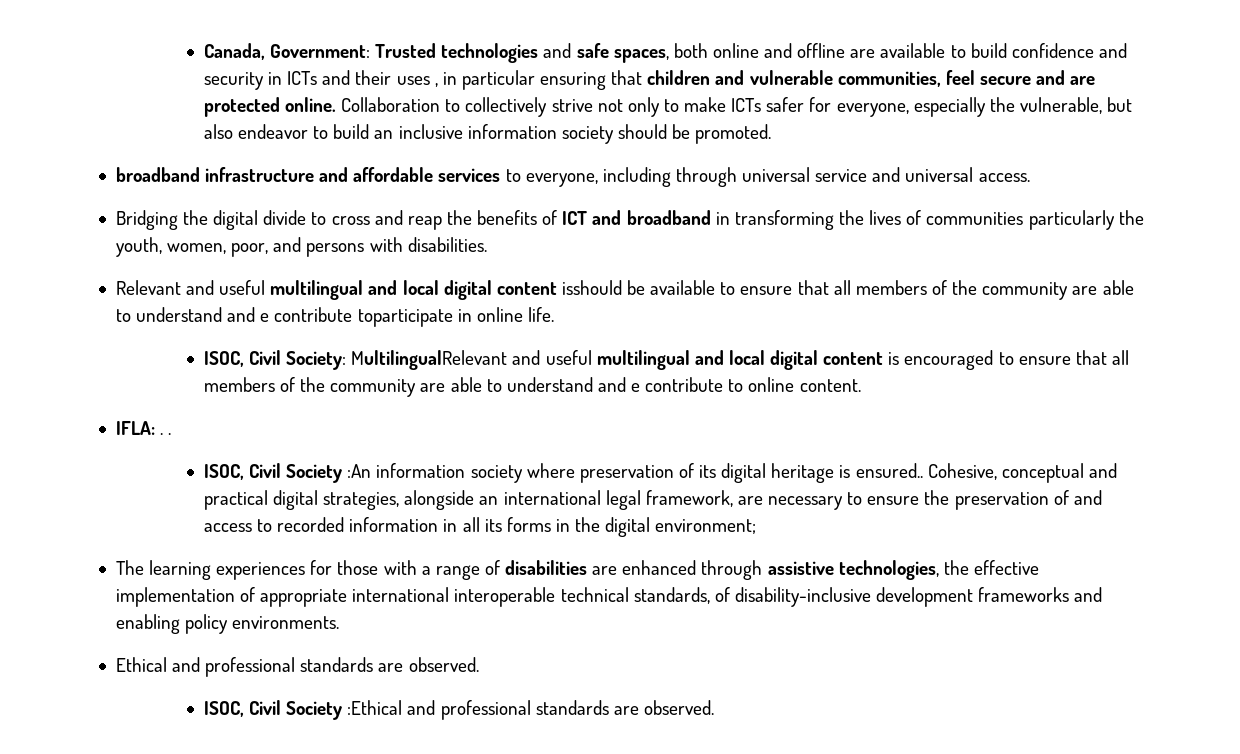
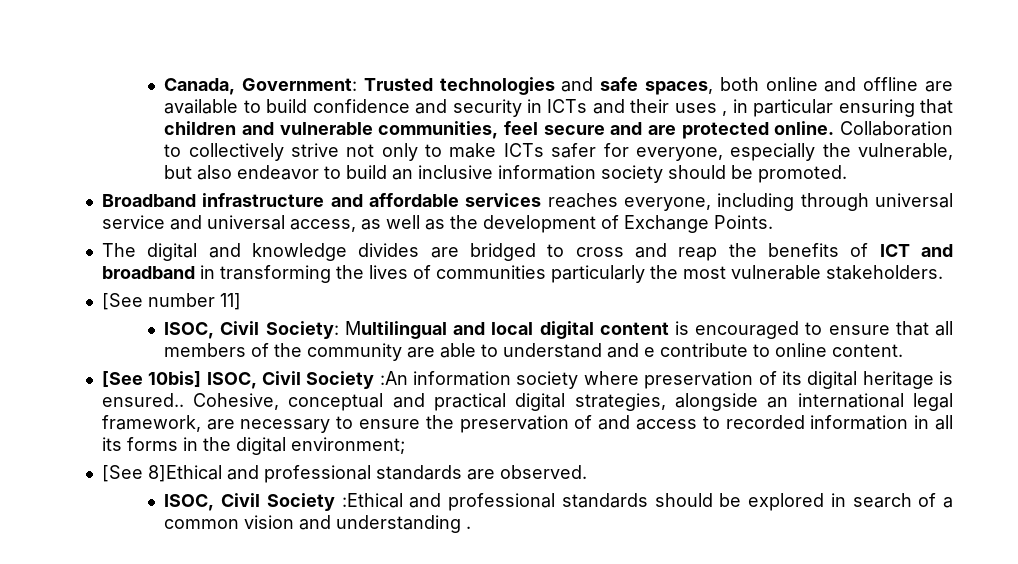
[115,167,200,182] broadband -> [101,194,196,207] Broadband
[505,169,521,182] to -> [547,193,618,208] reaches
[978,173,1030,182] [115,210,307,230] access. // Bridging the digital divide -> [289,215,773,233] [101,243,536,261] access, as well as the development of Exchange Points. // The digital and knowledge divides are bridged
[115,237,487,257] [115,280,1134,300] [115,307,554,327] youth, women, poor, and persons with disabilities. // Relevant and useful multilingual and local digital content isshould be available to ensure that all members of the community are able to understand and e contribute toparticipate in online life. -> [682,265,943,280] [101,293,241,310] most vulnerable stakeholders. // [See number 11]
[351,350,690,370] MultilingualRelevant and useful multilingual -> [344,321,447,339] Multilingual
[115,421,172,435] IFLA: . . // -> [101,371,202,388] [See 10bis]
[115,560,1039,580] [115,587,1103,607] [115,614,340,634] [115,657,167,672] The learning experiences for those with a range of disabilities are enhanced through assistive technologies, the effective implementation of appropriate international interoperable technical standards, of disability-inclusive development frameworks and enabling policy environments. // Ethical -> [101,465,222,482] [See 8]Ethical
[613,700,714,715] are observed. -> [654,493,954,511] [164,515,472,533] should be explored in search of a common vision and understanding .

